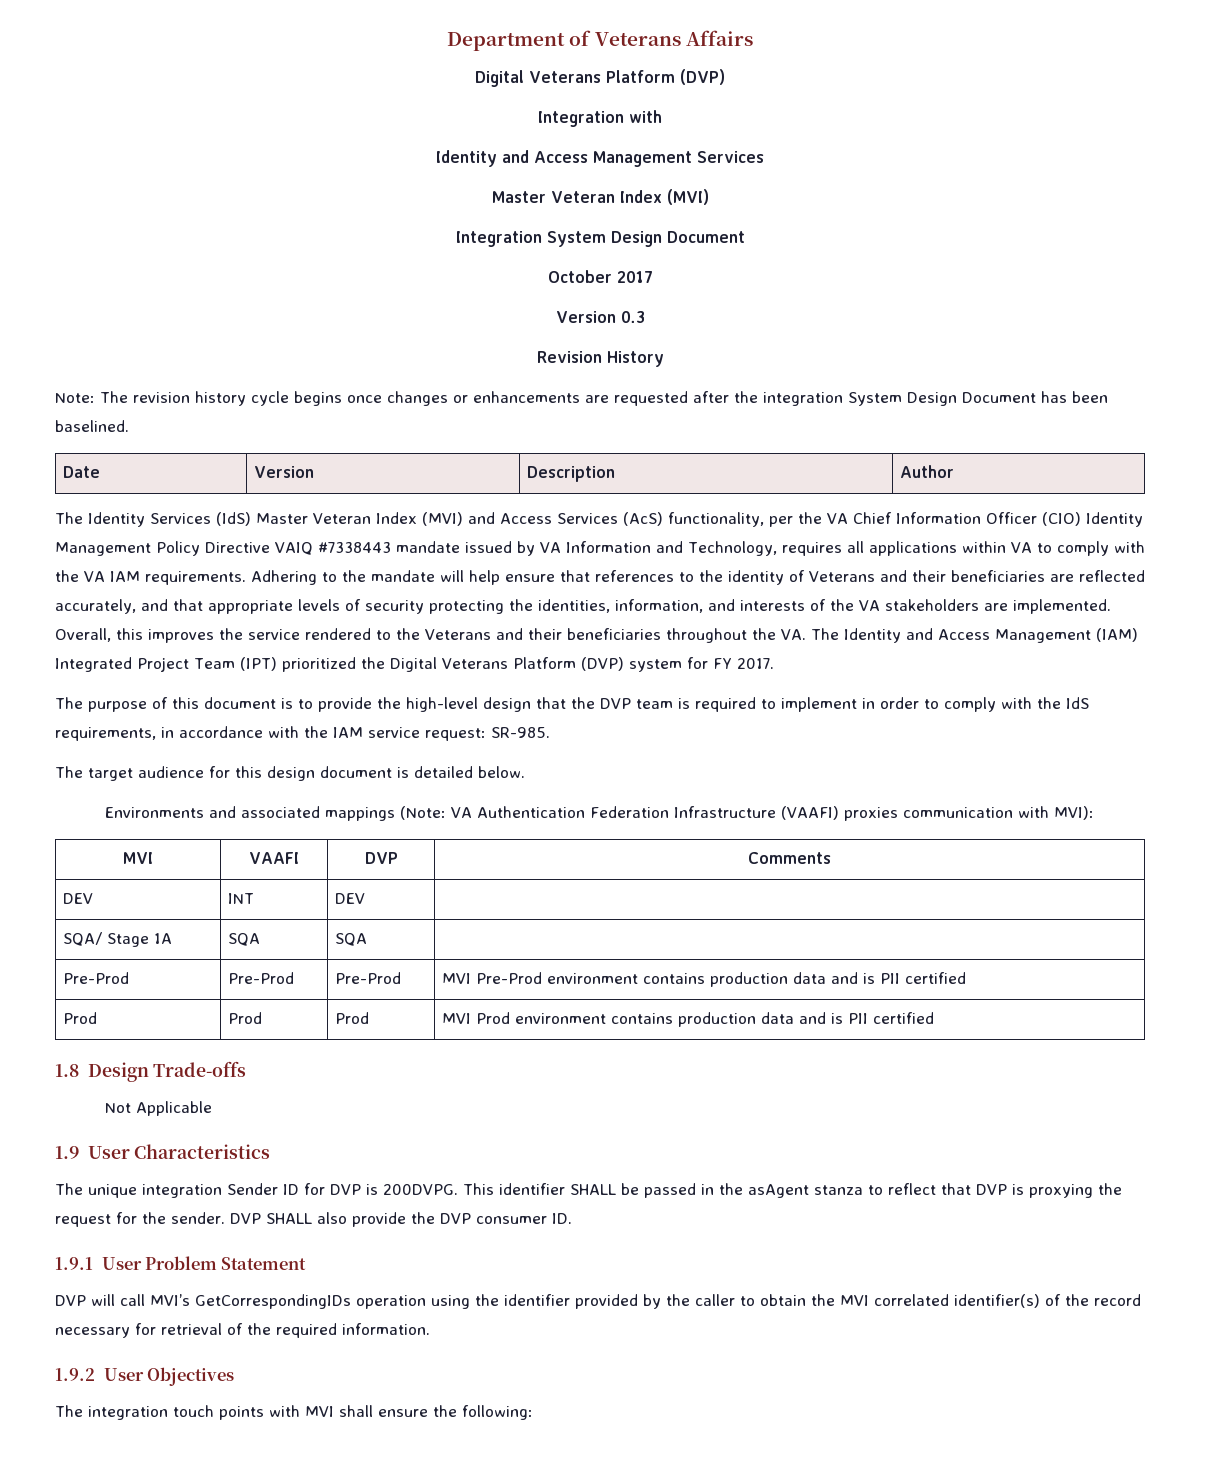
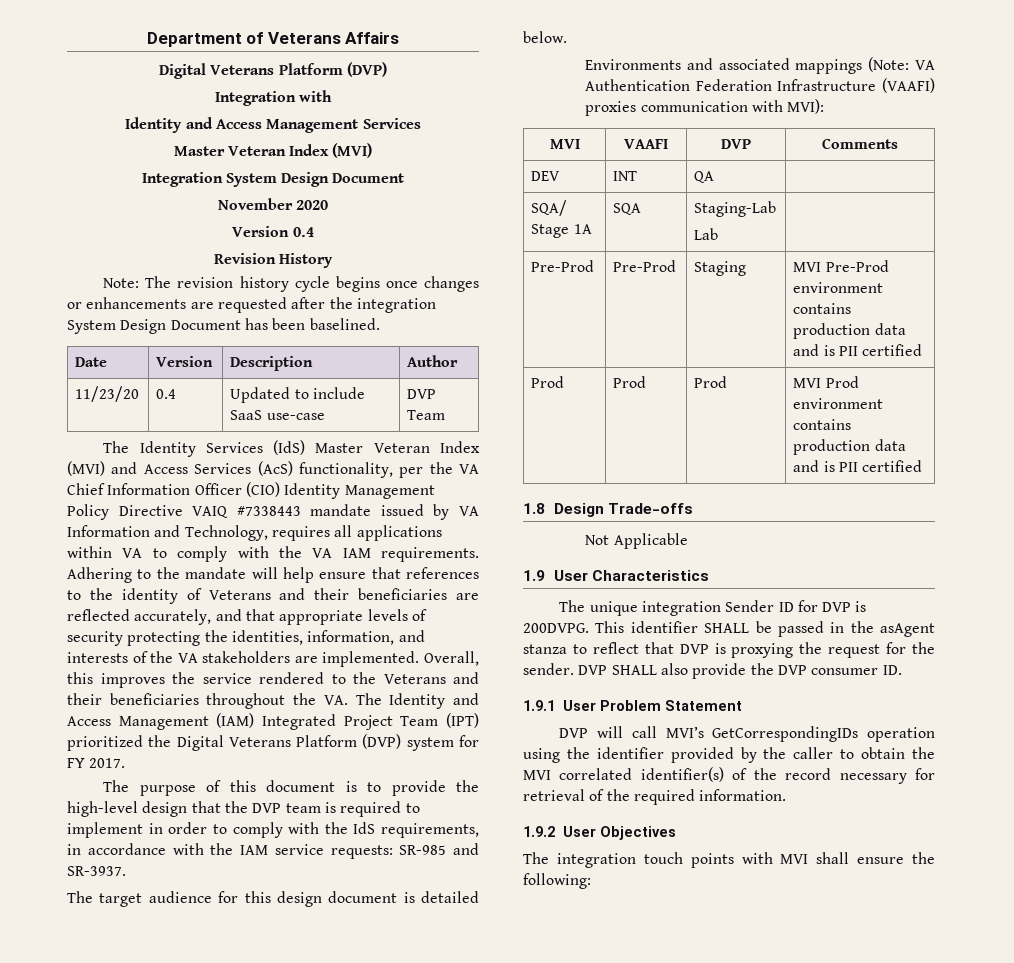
[547,270,653,283] [555,311,645,323] October 2017 // Version 0.3 -> [217,198,329,210] [232,226,314,237] November 2020 // Version 0.4
(955, 471) none -> [75,386,140,402] [156,389,177,399] [230,387,365,403] [230,410,325,420] [407,389,437,399] [407,410,446,420] // 11/23/20 | 0.4 | Updated to include SaaS use-case | DVP Team
[425,727,550,741] request: SR-985. -> [330,843,479,859] [67,866,126,876] requests: SR-985 and SR-3937.
[335,893,366,904] DEV -> [694,171,715,183] QA
[335,933,368,946] [63,972,130,984] [228,972,295,984] [335,972,402,984] SQA | // Pre-Prod | Pre-Prod | Pre-Prod -> [694,201,777,217] [694,228,719,240] [531,260,595,272] [613,260,677,272] [694,261,747,276] Staging-Lab // Lab | // Pre-Prod | Pre-Prod | Staging

